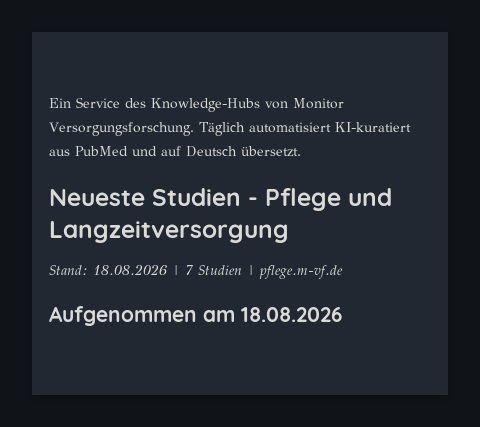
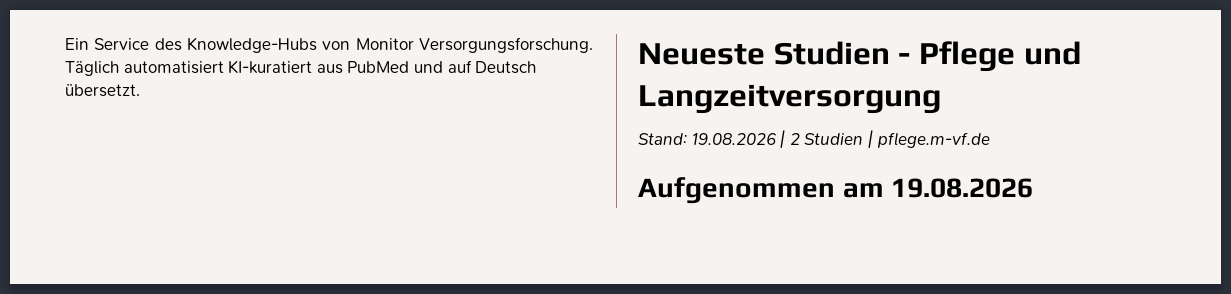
[93,264,193,275] 18.08.2026 | 7 -> [691,130,800,148] 19.08.2026 | 2
[241,307,343,322] 18.08.2026 -> [891,178,1034,198] 19.08.2026

